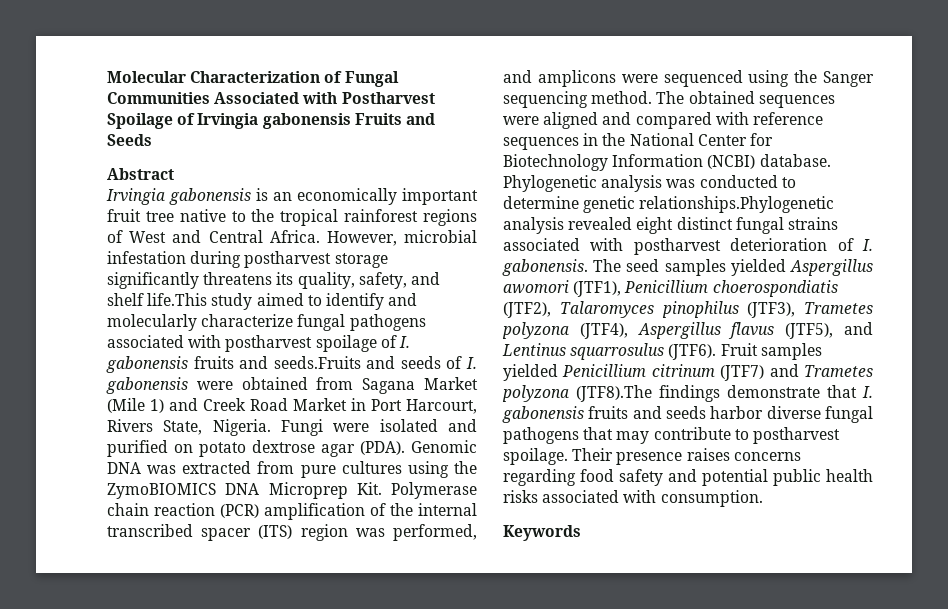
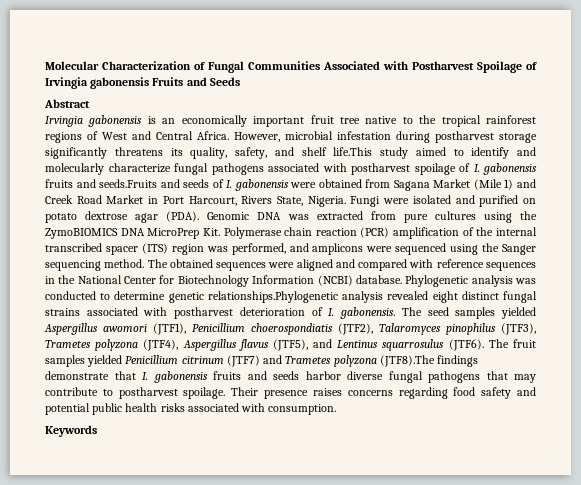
[268,482,348,499] Microprep -> [147,228,200,239] MicroPrep
[720,343,758,356] Fruit -> [488,339,536,348] The fruit

